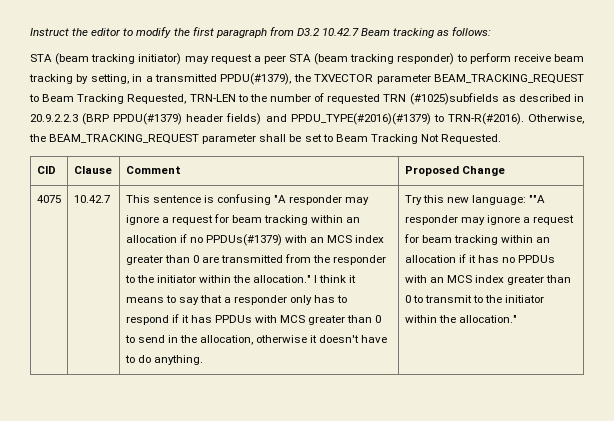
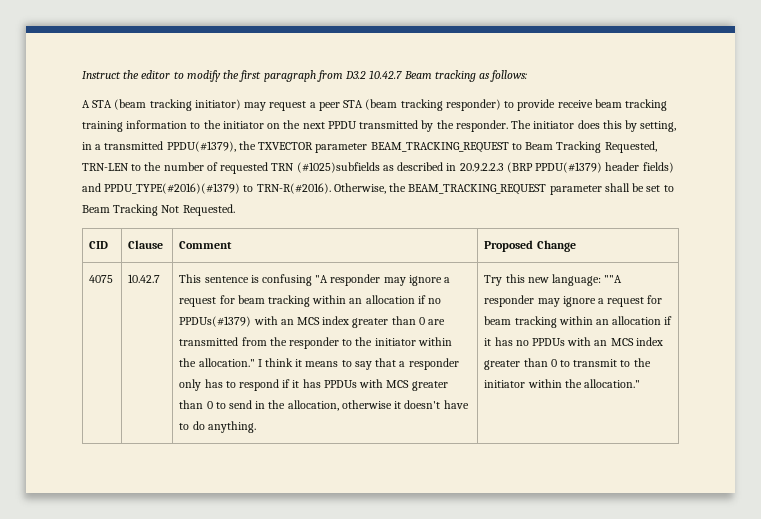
(492, 31) none -> [82,100,90,108] A
[469,53,511,64] perform -> [517,99,556,111] provide
(73, 79) none -> [82,120,622,132] training information to the initiator on the next PPDU transmitted by the responder. The initiator does this

